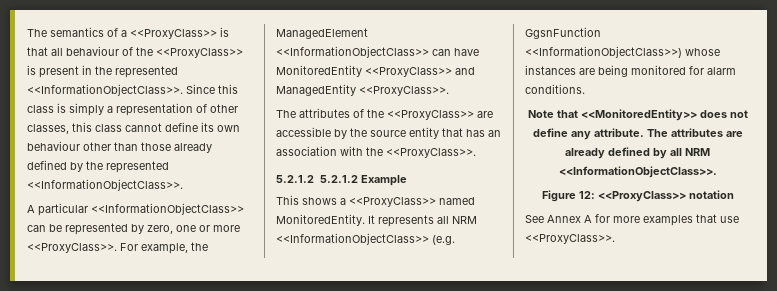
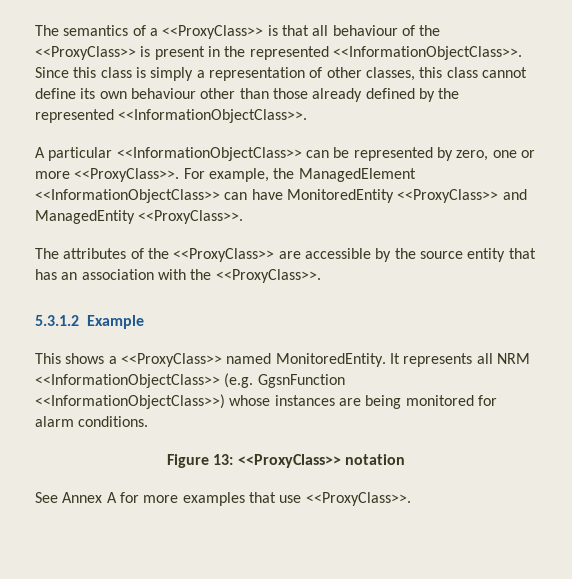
[276,175,358,183] 5.2.1.2 5.2.1.2 -> [35,315,79,326] 5.3.1.2
[527,109,748,121] [532,128,743,140] [565,147,710,159] [558,166,717,178] // Note that <<MonitoredEntity>> does not define any attribute. The attributes are already defined by all NRM <<InformationObjectClass>>. -> (149, 421) none
[578,191,595,199] 12: -> [213,454,234,465] 13:

